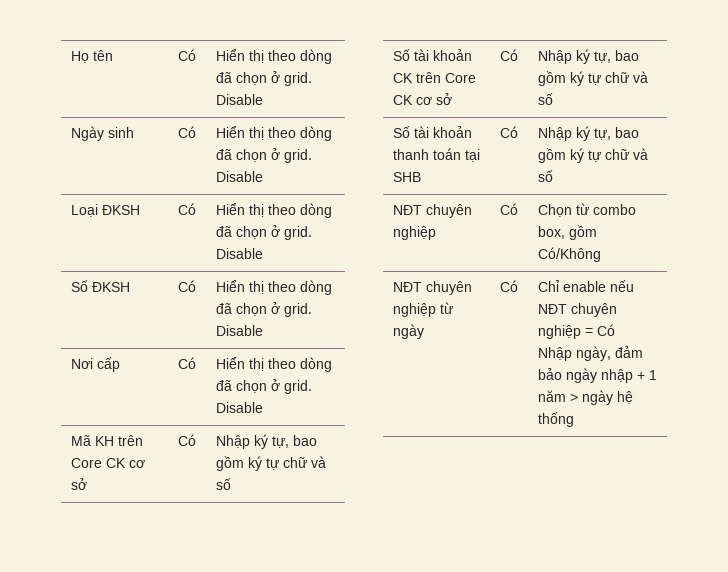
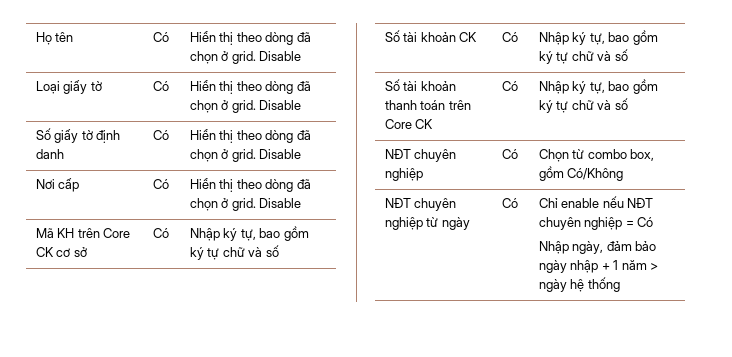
[70,126,134,141] [177,126,196,138] [215,126,332,141] [215,148,312,163] [215,171,263,182] // Ngày sinh | Có | Hiển thị theo dòng đã chọn ở grid. Disable -> (302, 56) none
[101,205,140,215] ĐKSH -> [63,80,102,94] giấy tờ
[91,282,130,292] ĐKSH -> [54,129,121,143] [35,149,64,159] giấy tờ định danh
[415,72,476,83] [392,93,452,105] trên Core CK cơ sở -> (478, 37) none
[464,149,480,162] [392,172,421,182] tại SHB -> [448,100,471,110] [384,119,434,129] trên Core CK

